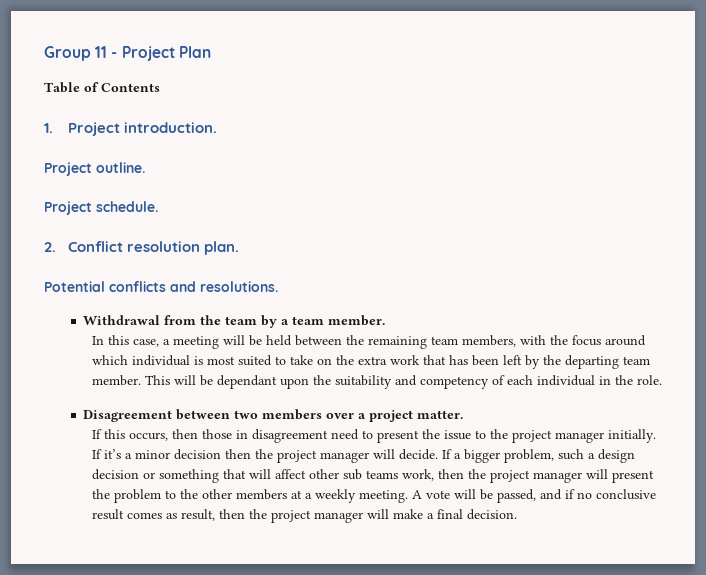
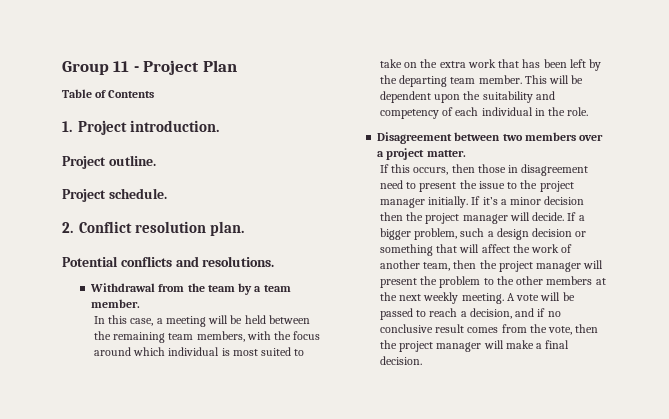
[216,375,277,389] dependant -> [379,91,431,103] dependent
[308,469,434,481] other sub teams work, -> [512,244,573,253] [379,260,451,271] the work of another team,
[304,493,312,499] a -> [379,292,422,301] the next
[496,489,536,503] passed, -> [379,308,512,320] passed to reach a decision,
[165,509,215,521] as result, -> [501,324,573,335] from the vote,

